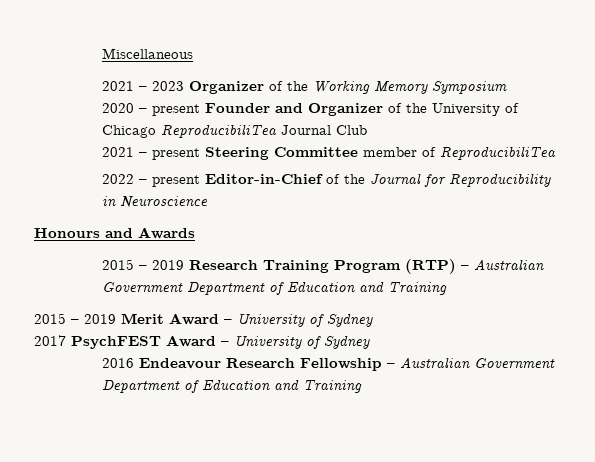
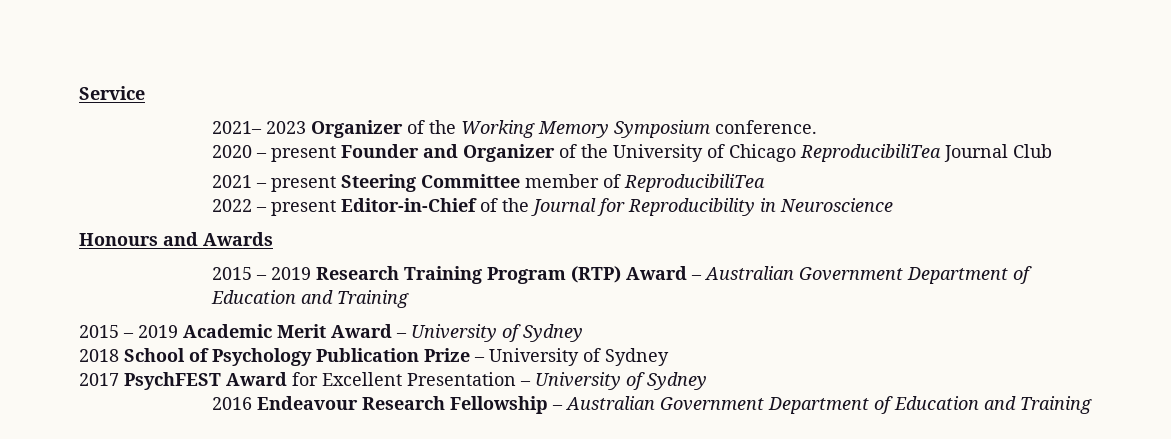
[102,48,194,59] [102,81,148,91] Miscellaneous // 2021 – -> [79,86,145,100] [211,121,262,134] Service // 2021–
(508, 87) none -> [714,120,817,134] conference.
(457, 266) none -> [625,266,687,280] Award
(116, 319) none -> [183,324,272,338] Academic
(373, 320) none -> [79,348,669,366] // 2018 School of Psychology Publication Prize – University of Sydney
(216, 341) none -> [292,372,516,386] for Excellent Presentation

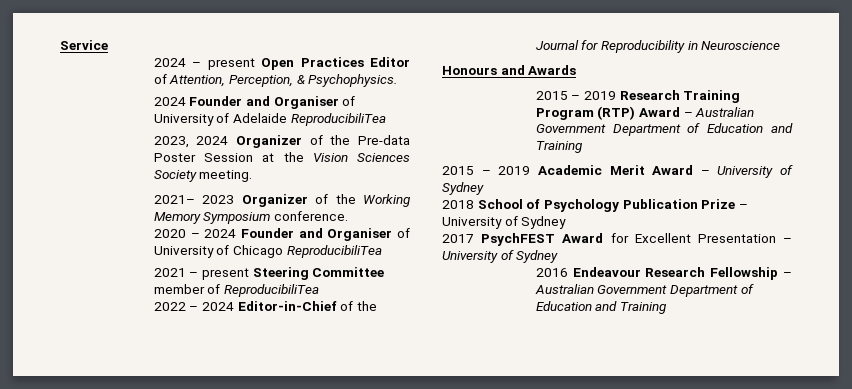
(145, 93) none -> [153,57,410,70] [153,74,398,87] [153,96,356,109] [153,113,386,126] [153,135,411,148] [153,152,410,162] [153,170,253,182] // 2024 – present Open Practices Editor of Attention, Perception, & Psychophysics. // 2024 Founder and Organiser of University of Adelaide ReproducibiliTea // 2023, 2024 Organizer of the Pre-data Poster Session at the Vision Sciences Society meeting.
[270,144,608,162] present Founder and Organizer of the -> [204,228,411,241] 2024 Founder and Organiser of
[943,144,1052,162] Journal Club -> (382, 251) none
[270,200,336,216] present -> [202,302,235,311] 2024

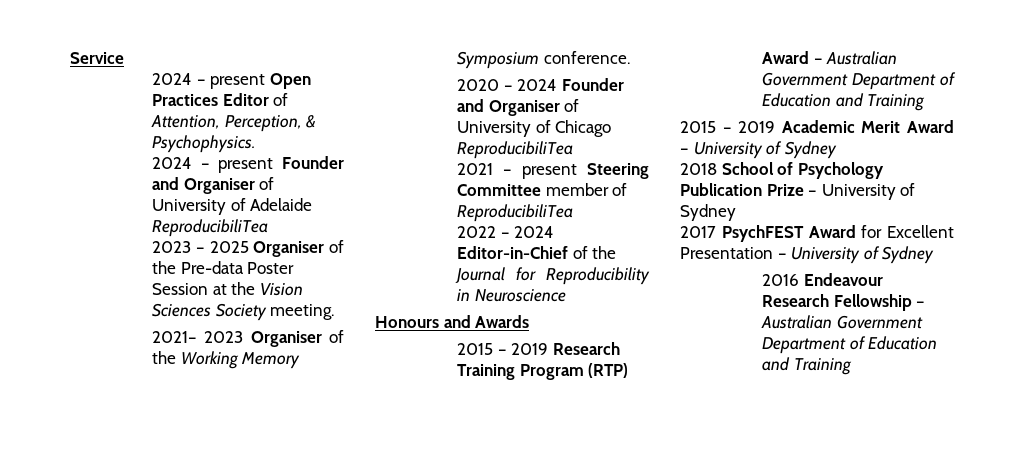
(186, 101) none -> [200,158,274,173] – present
[153,135,303,148] 2023, 2024 Organizer -> [152,241,325,257] 2023 – 2025 Organiser
[241,194,308,207] Organizer -> [250,331,322,347] Organiser

